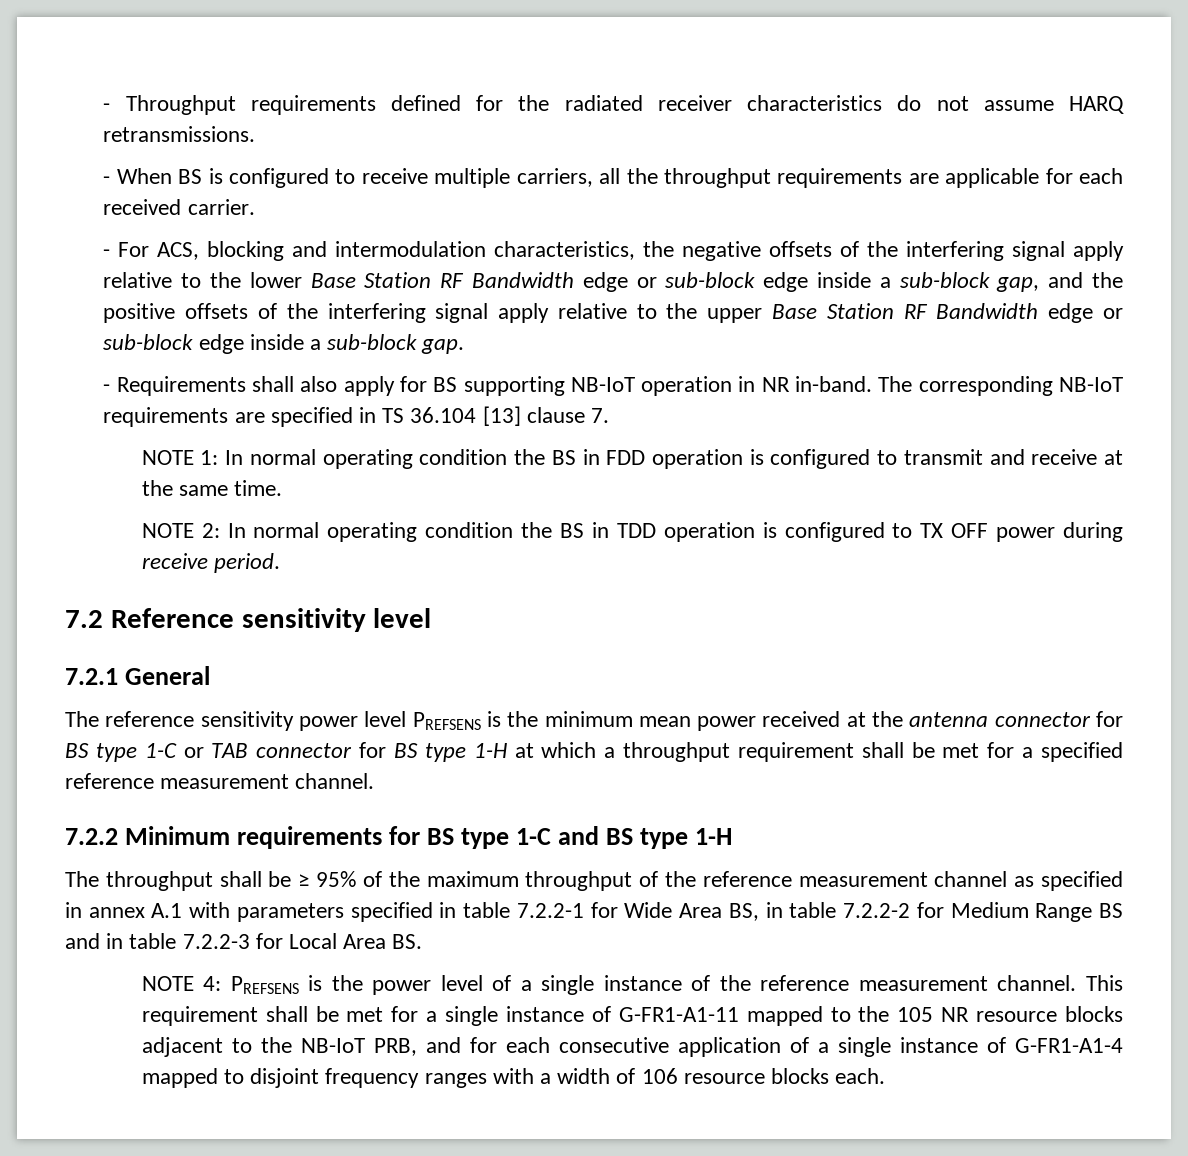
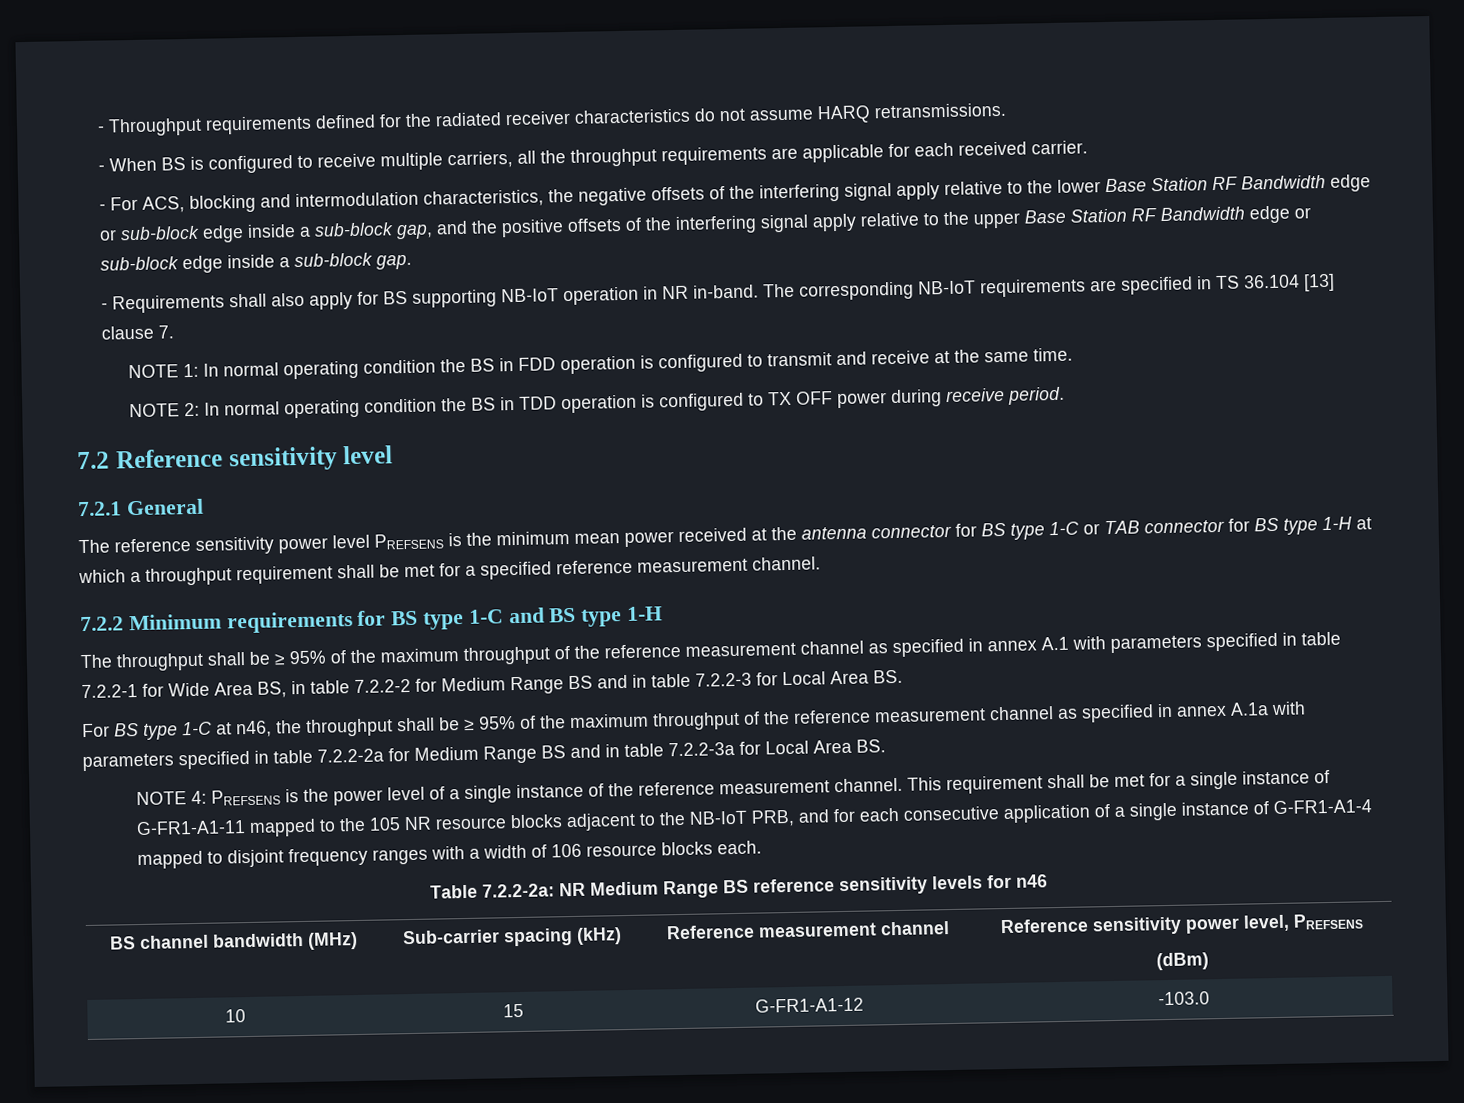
(423, 941) none -> [82,701,1306,740] [82,739,886,772] // For BS type 1-C at n46, the throughput shall be ≥ 95% of the maximum throughput of the reference measurement channel as specified in annex A.1a with parameters specified in table 7.2.2-2a for Medium Range BS and in table 7.2.2-3a for Local Area BS.
(886, 1076) none -> [429,874,1048,899] [110,932,358,950] [401,927,622,947] [665,921,950,940] [1000,913,1364,936] [1156,952,1209,971] [224,1009,246,1023] [502,1003,524,1018] [754,997,864,1013] [1157,991,1210,1006] // Table 7.2.2-2a: NR Medium Range BS reference sensitivity levels for n46 // BS channel bandwidth (MHz) | Sub-carrier spacing (kHz) | Reference measurement channel | Reference sensitivity power level, PREFSENS // (dBm) // 10 | 15 | G-FR1-A1-12 | -103.0

